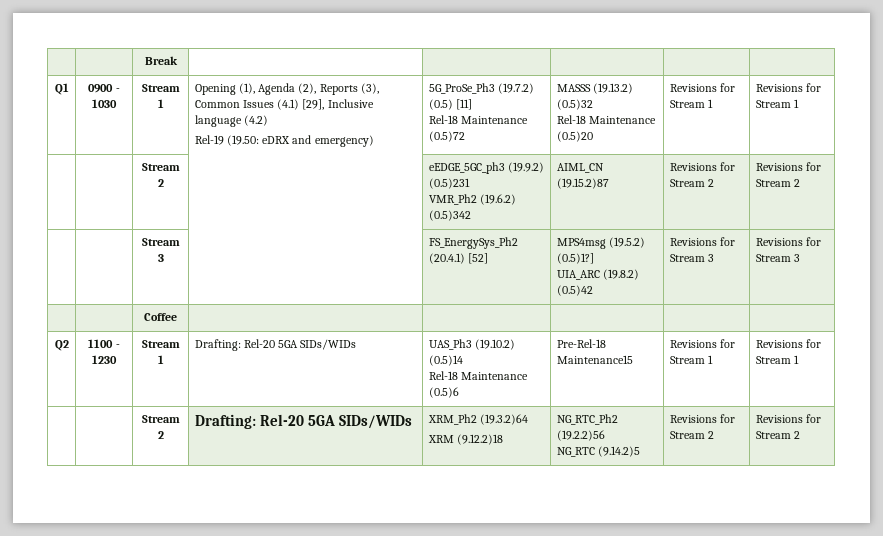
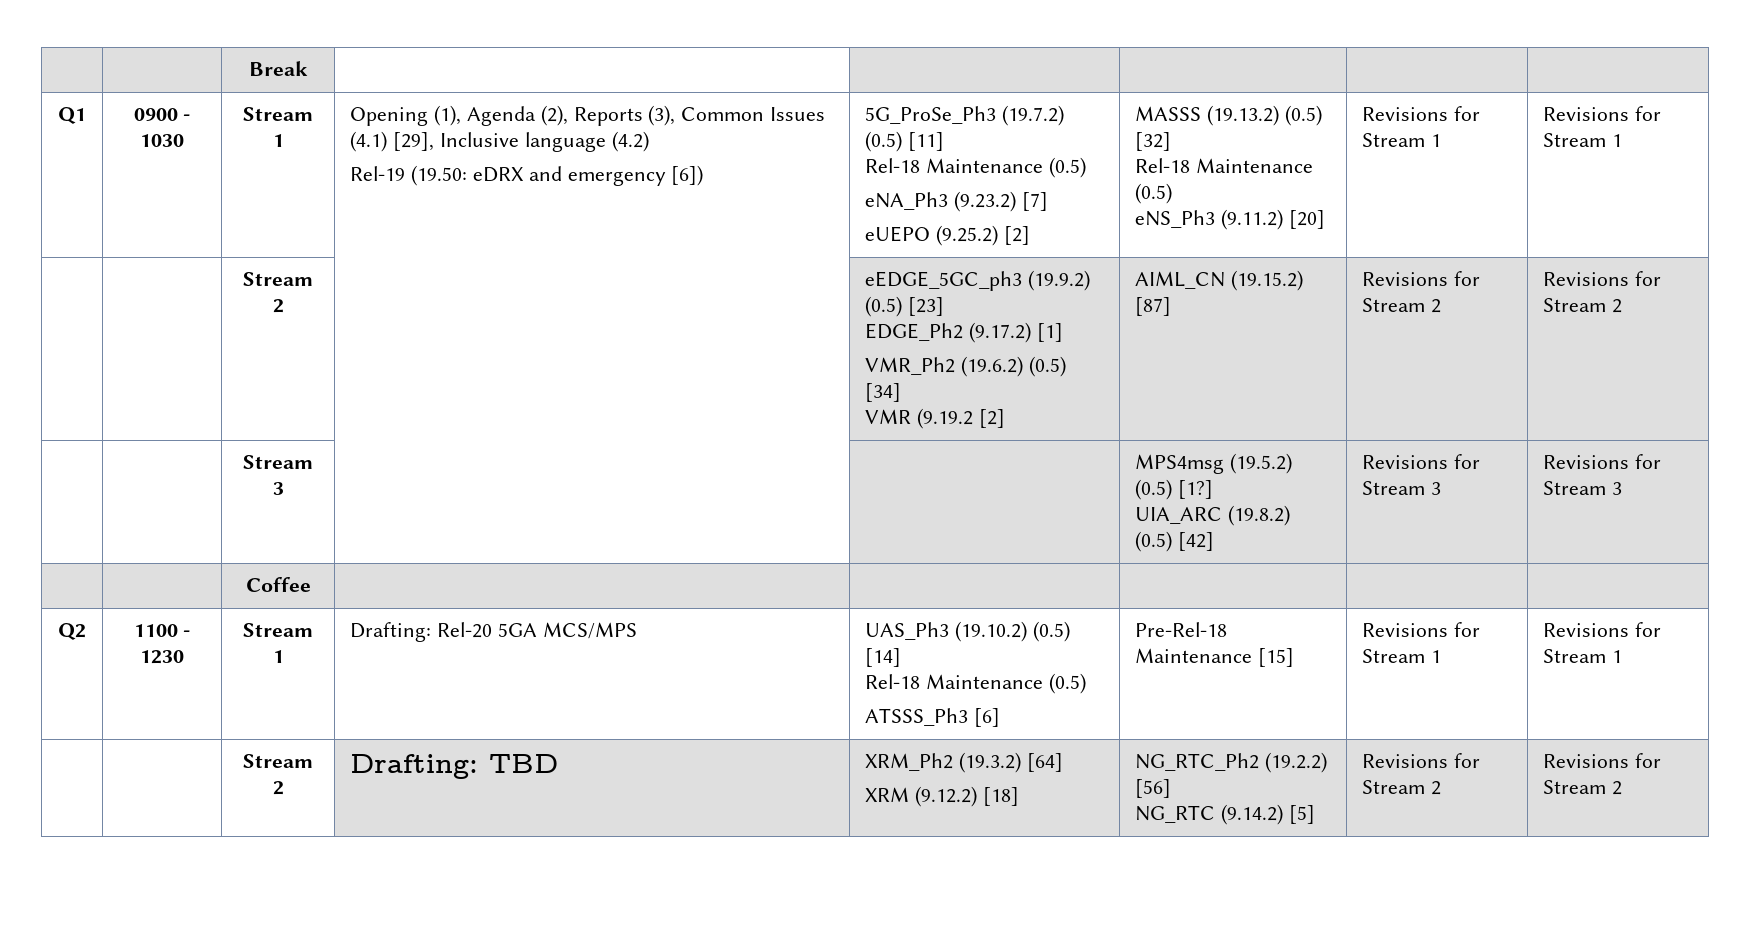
[314,135,374,147] emergency) -> [567,165,704,186] emergency [6])
[428,131,465,142] (0.5)72 -> [1049,157,1087,178] [865,191,1049,212] [865,225,1031,246] (0.5) // eNA_Ph3 (9.23.2) [7] // eUEPO (9.25.2) [2]
[556,99,593,110] [556,115,656,124] [556,131,593,142] (0.5)32 // Rel-18 Maintenance (0.5)20 -> [1285,105,1323,126] [1135,132,1172,151] [1135,158,1314,173] [1135,183,1173,204] [1135,209,1326,230] (0.5) [32] // Rel-18 Maintenance (0.5) // eNS_Ph3 (9.11.2) [20]
[428,178,470,189] [428,194,516,205] [428,210,471,221] (0.5)231 // VMR_Ph2 (19.6.2) (0.5)342 -> [865,296,945,317] [865,322,1064,343] [865,356,1067,377] [865,383,902,402] [865,408,1006,429] (0.5) [23] // EDGE_Ph2 (9.17.2) [1] // VMR_Ph2 (19.6.2) (0.5) [34] // VMR (9.19.2 [2]
[556,178,609,189] (19.15.2)87 -> [1231,270,1304,291] [1135,297,1172,316] (19.15.2) [87]
[428,237,518,249] [428,253,488,264] FS_EnergySys_Ph2 (20.4.1) [52] -> (284, 488) none
[556,253,594,264] (0.5)1?] -> [1135,479,1214,500] (0.5) [1?]
[556,285,593,296] (0.5)42 -> [1135,531,1215,552] (0.5) [42]
[300,339,357,350] SIDs/WIDs -> [542,622,637,639] MCS/MPS
[428,355,463,366] [428,371,528,380] [428,387,459,398] (0.5)14 // Rel-18 Maintenance (0.5)6 -> [1033,621,1071,642] [865,648,902,667] [865,673,1087,694] [865,708,1001,727] (0.5) [14] // Rel-18 Maintenance (0.5) // ATSSS_Ph3 [6]
[556,355,633,364] Maintenance15 -> [1135,648,1295,667] Maintenance [15]
[259,414,412,429] Rel-20 5GA SIDs/WIDs -> [489,754,559,773] TBD
[479,414,528,425] (19.3.2)64 -> [959,752,1064,773] (19.3.2) [64]
[456,434,503,445] (9.12.2)18 -> [915,786,1020,807] (9.12.2) [18]
[556,430,605,441] (19.2.2)56 -> [1265,752,1328,773] [1135,779,1172,798] (19.2.2) [56]
[597,446,640,457] (9.14.2)5 -> [1221,804,1316,825] (9.14.2) [5]

